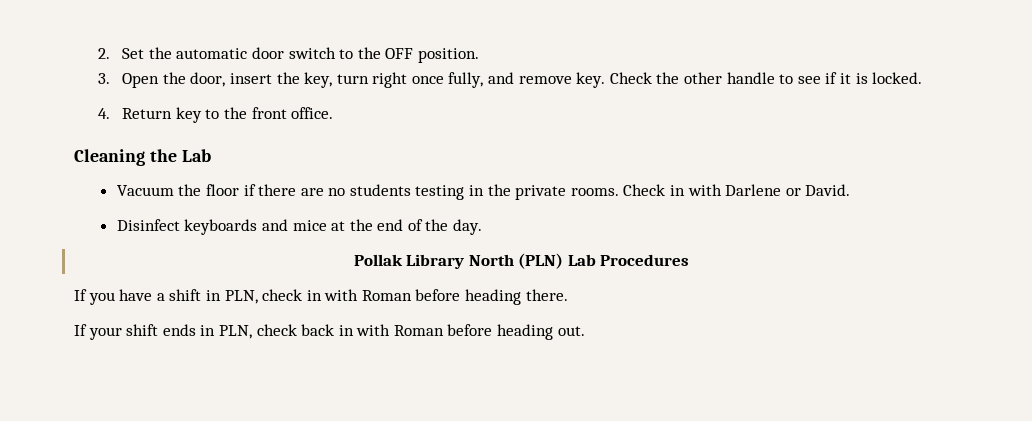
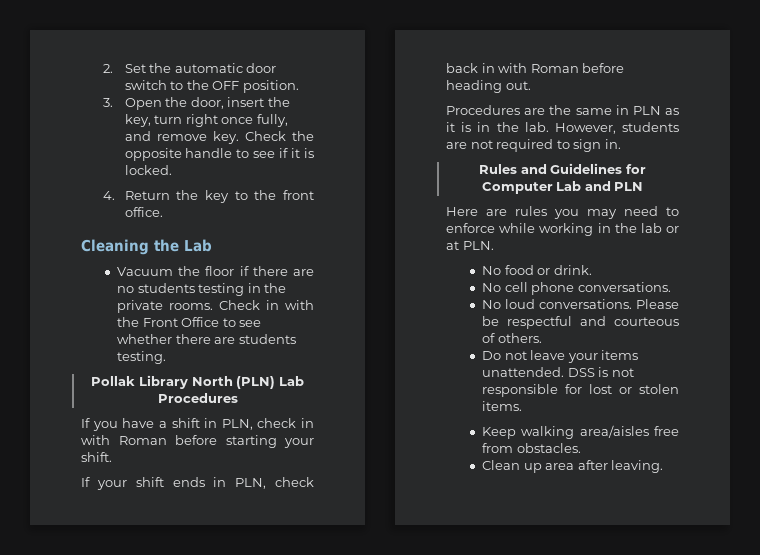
[683,72,722,84] other -> [124,148,182,161] opposite
(173, 113) none -> [176,190,199,200] the
[725,184,851,196] [116,219,483,235] Darlene or David. // Disinfect keyboards and mice at the end of the day. -> [117,317,262,327] [117,334,296,344] [117,351,167,364] the Front Office to see whether there are students testing.
[465,289,568,305] heading there. -> [225,435,314,448] [81,452,112,462] starting your shift.
(585, 331) none -> [446,105,679,115] [446,122,679,134] [446,139,621,152] [479,163,646,174] [481,181,644,194] [446,206,679,219] [446,223,679,236] [446,241,494,250] [482,265,592,275] [482,282,671,295] [482,299,679,309] [482,316,679,329] [482,333,542,343] [482,350,639,363] [482,367,634,377] [482,384,679,397] [482,401,523,411] [482,425,679,439] [482,443,581,453] [482,460,664,473] // Procedures are the same in PLN as it is in the lab. However, students are not required to sign in. // Rules and Guidelines for Computer Lab and PLN // Here are rules you may need to enforce while working in the lab or at PLN. // No food or drink. // No cell phone conversations. // No loud conversations. Please be respectful and courteous of others. // Do not leave your items unattended. DSS is not responsible for lost or stolen items. // Keep walking area/aisles free from obstacles. // Clean up area after leaving.

